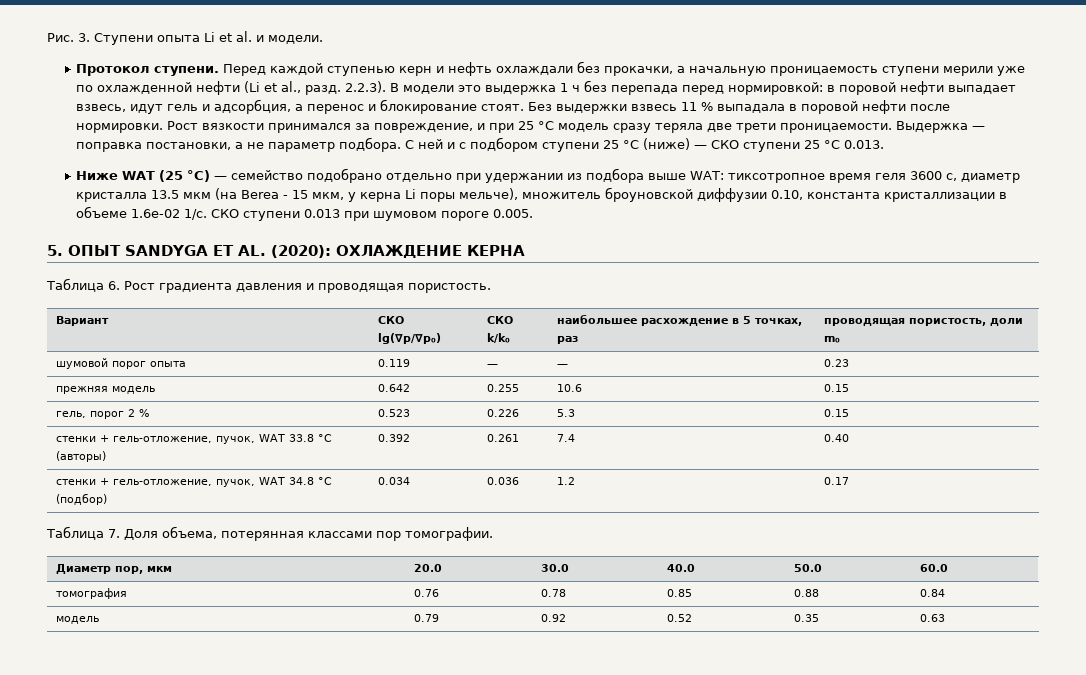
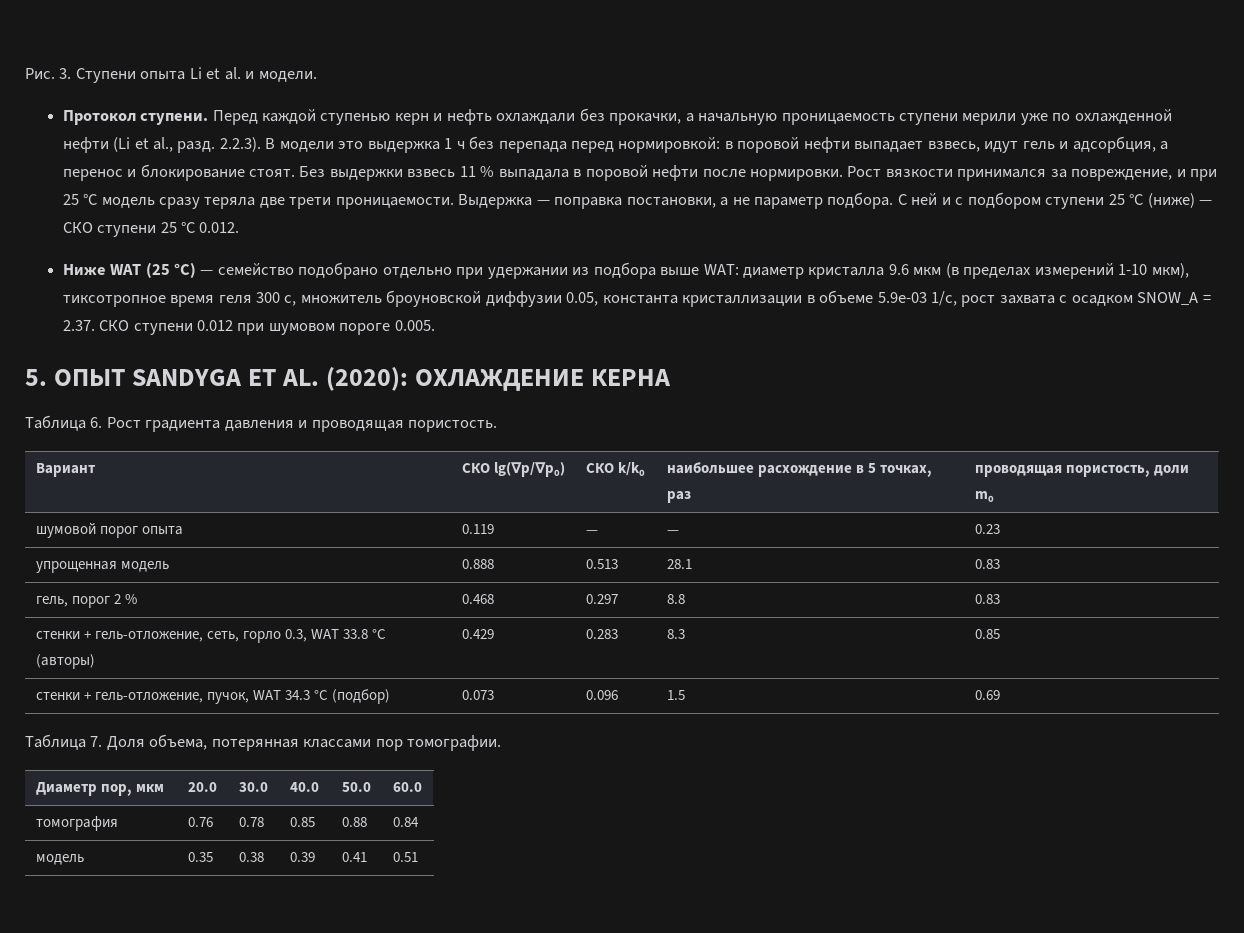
[844,140,885,149] 0.013. -> [199,222,240,233] 0.012.
[728,171,1021,183] [76,188,519,202] тиксотропное время геля 3600 с, диаметр кристалла 13.5 мкм (на Berea - 15 мкм, у керна Li поры мельче), -> [743,263,1189,279] [62,292,297,307] диаметр кристалла 9.6 мкм (в пределах измерений 1-10 мкм), тиксотропное время геля 300 с,
[771,190,804,200] 0.10, -> [566,292,599,306] 0.05,
[131,209,341,221] 1.6e-02 1/с. СКО ступени 0.013 -> [877,291,1211,307] [62,320,234,335] 5.9e-03 1/с, рост захвата с осадком SNOW_A = 2.37. СКО ступени 0.012
[56,386,156,394] [378,384,411,392] [487,384,520,392] [557,384,583,392] [824,384,850,392] прежняя модель | 0.642 | 0.255 | 10.6 | 0.15 -> [35,561,169,573] [461,559,494,569] [585,559,618,569] [666,559,692,569] [974,559,1000,569] упрощенная модель | 0.888 | 0.513 | 28.1 | 0.83
[378,409,411,417] [487,409,520,417] [557,409,576,417] [824,409,850,417] [56,434,333,444] [56,451,107,462] [378,434,411,442] [487,434,520,442] [557,434,576,442] [824,434,850,442] [56,477,333,487] [56,493,108,505] [378,477,411,485] [487,477,520,485] [557,477,576,485] [824,477,850,485] 0.523 | 0.226 | 5.3 | 0.15 // стенки + гель-отложение, пучок, WAT 33.8 °C (авторы) | 0.392 | 0.261 | 7.4 | 0.40 // стенки + гель-отложение, пучок, WAT 34.8 °C (подбор) | 0.034 | 0.036 | 1.2 | 0.17 -> [461,594,494,604] [585,594,618,604] [666,594,685,604] [974,594,1000,604] [35,629,386,643] [35,654,95,669] [461,629,494,639] [585,629,618,639] [666,629,685,639] [974,629,1000,639] [35,689,390,704] [461,690,494,700] [585,690,618,700] [666,690,685,700] [974,690,1000,700] 0.468 | 0.297 | 8.8 | 0.83 // стенки + гель-отложение, сеть, горло 0.3, WAT 33.8 °C (авторы) | 0.429 | 0.283 | 8.3 | 0.85 // стенки + гель-отложение, пучок, WAT 34.3 °C (подбор) | 0.073 | 0.096 | 1.5 | 0.69
[414,614,440,622] [541,614,567,622] [667,614,693,622] [794,614,820,622] [920,614,946,622] 0.79 | 0.92 | 0.52 | 0.35 | 0.63 -> [187,852,213,862] [238,852,264,862] [289,852,315,862] [341,852,367,862] [392,852,418,862] 0.35 | 0.38 | 0.39 | 0.41 | 0.51

